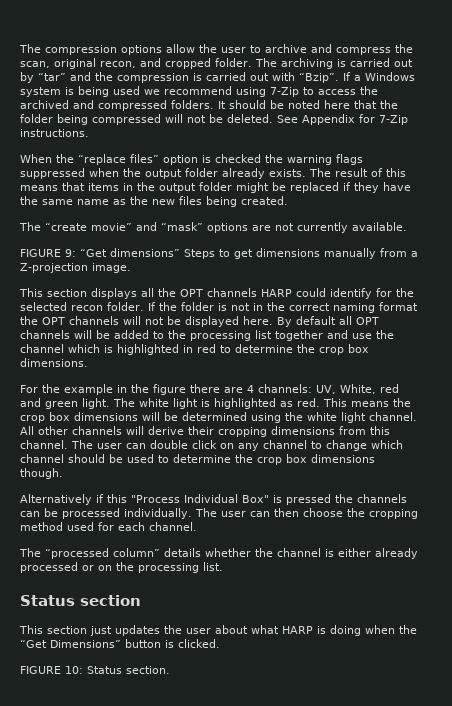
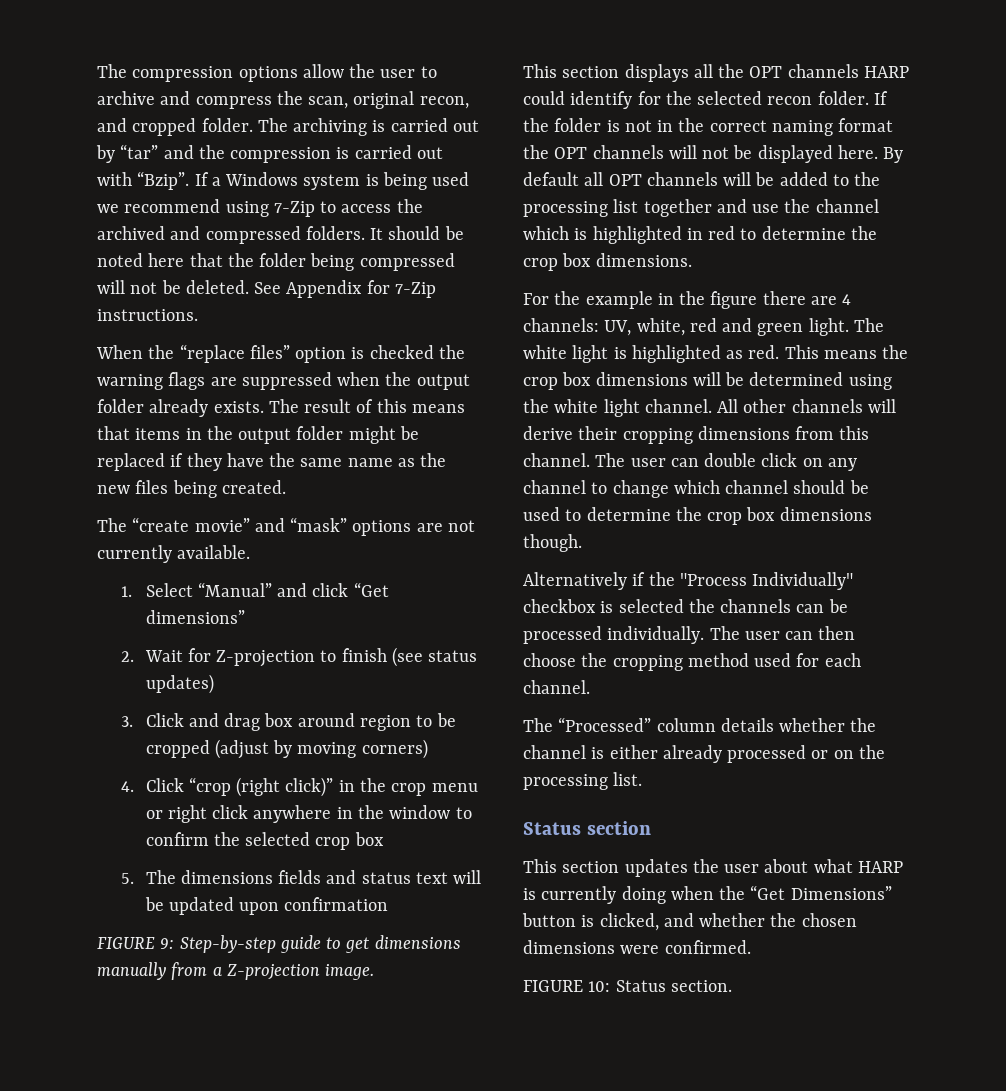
(363, 159) none -> [210,377,237,386] are
(407, 226) none -> [121,582,389,597] [145,610,245,624] [121,647,478,667] [145,674,214,694] [121,713,456,731] [145,739,428,759] [121,777,478,797] [145,805,472,823] [145,832,384,850] [121,870,482,884] [144,897,389,915] // 1. Select “Manual” and click “Get dimensions” // 2. Wait for Z-projection to finish (see status updates) // 3. Click and drag box around region to be cropped (adjust by moving corners) // 4. Click “crop (right click)” in the crop menu or right click anywhere in the window to confirm the selected crop box // 5. The dimensions fields and status text will be updated upon confirmation
[80,248,215,259] “Get dimensions” Steps -> [179,935,321,953] Step-by-step guide
[340,384,376,394] White, -> [636,318,685,336] white,
[107,494,331,505] this "Process Individual Box" is pressed -> [648,572,854,590] [523,599,684,613] the "Process Individually" checkbox is selected
[45,548,160,559] “processed column” -> [558,717,716,732] “Processed” column
[90,626,112,636] just -> (620, 867) none
(326, 630) none -> [541,886,617,904] currently
[178,639,220,648] clicked. -> [599,913,857,931] [523,940,751,954] clicked, and whether the chosen dimensions were confirmed.

